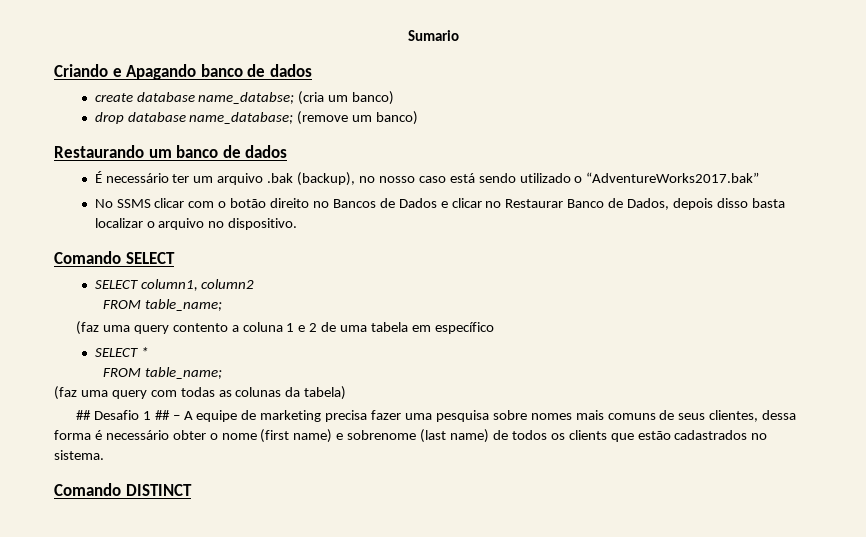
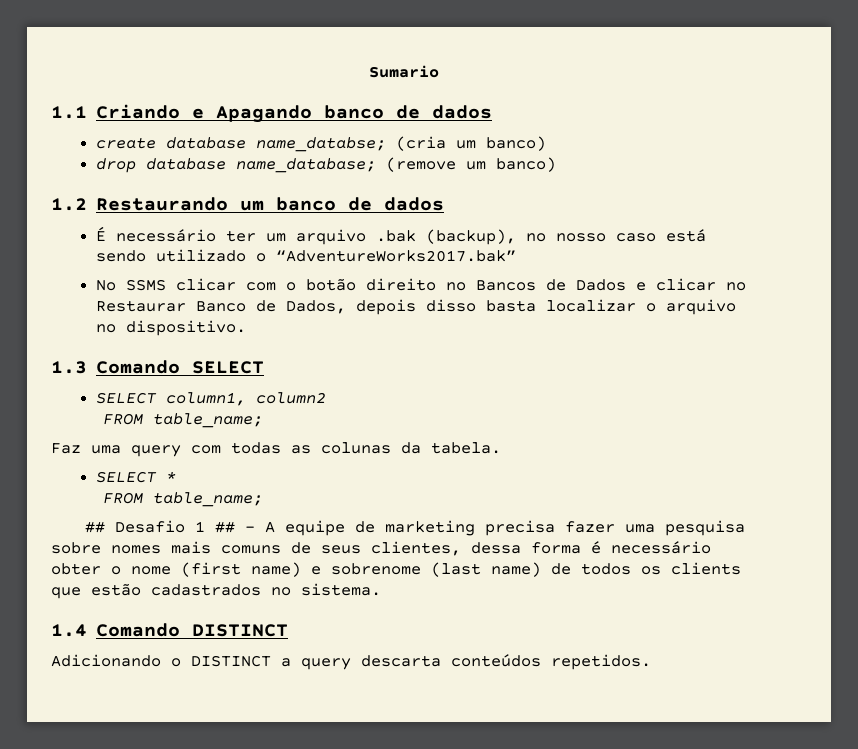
(459, 35) none -> [51,106,87,119] 1.1
(419, 118) none -> [51,198,87,211] 1.2
(298, 224) none -> [51,361,87,374] 1.3
[75,321,494,335] [94,347,148,357] [103,367,223,379] [54,386,77,400] (faz uma query contento a coluna 1 e 2 de uma tabela em específico // SELECT * // FROM table_name; // (faz -> [51,443,81,454] Faz
[304,386,347,400] tabela) -> [431,442,501,454] [95,471,176,483] [103,492,264,507] tabela. // SELECT * // FROM table_name;
(104, 455) none -> [51,624,87,637] 1.4
(192, 490) none -> [51,654,651,670] // Adicionando o DISTINCT a query descarta conteúdos repetidos.

